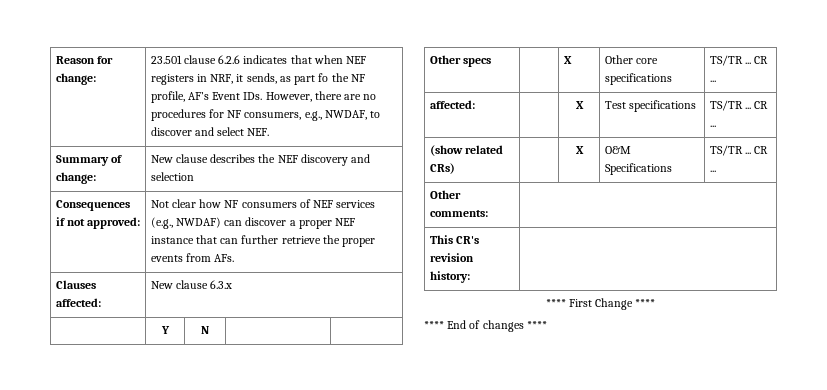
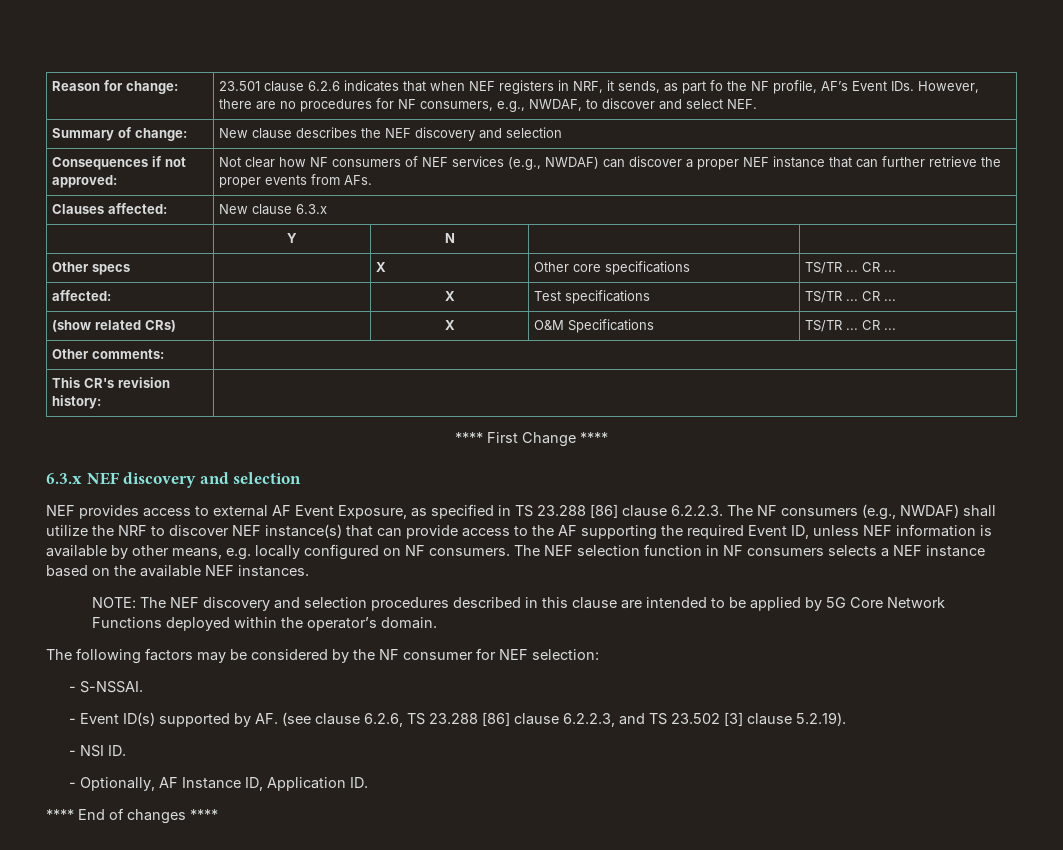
(656, 303) none -> [46,472,302,488] [46,504,996,520] [46,524,992,540] [46,544,985,560] [46,565,309,577] [92,597,946,611] [92,617,438,631] [46,648,599,664] [69,681,144,693] [69,712,847,727] [69,745,127,757] [69,777,369,791] // 6.3.x NEF discovery and selection // NEF provides access to external AF Event Exposure, as specified in TS 23.288 [86] clause 6.2.2.3. The NF consumers (e.g., NWDAF) shall utilize the NRF to discover NEF instance(s) that can provide access to the AF supporting the required Event ID, unless NEF information is available by other means, e.g. locally configured on NF consumers. The NEF selection function in NF consumers selects a NEF instance based on the available NEF instances. // NOTE: The NEF discovery and selection procedures described in this clause are intended to be applied by 5G Core Network Functions deployed within the operator’s domain. // The following factors may be considered by the NF consumer for NEF selection: // - S-NSSAI. // - Event ID(s) supported by AF. (see clause 6.2.6, TS 23.288 [86] clause 6.2.2.3, and TS 23.502 [3] clause 5.2.19). // - NSI ID. // - Optionally, AF Instance ID, Application ID.

